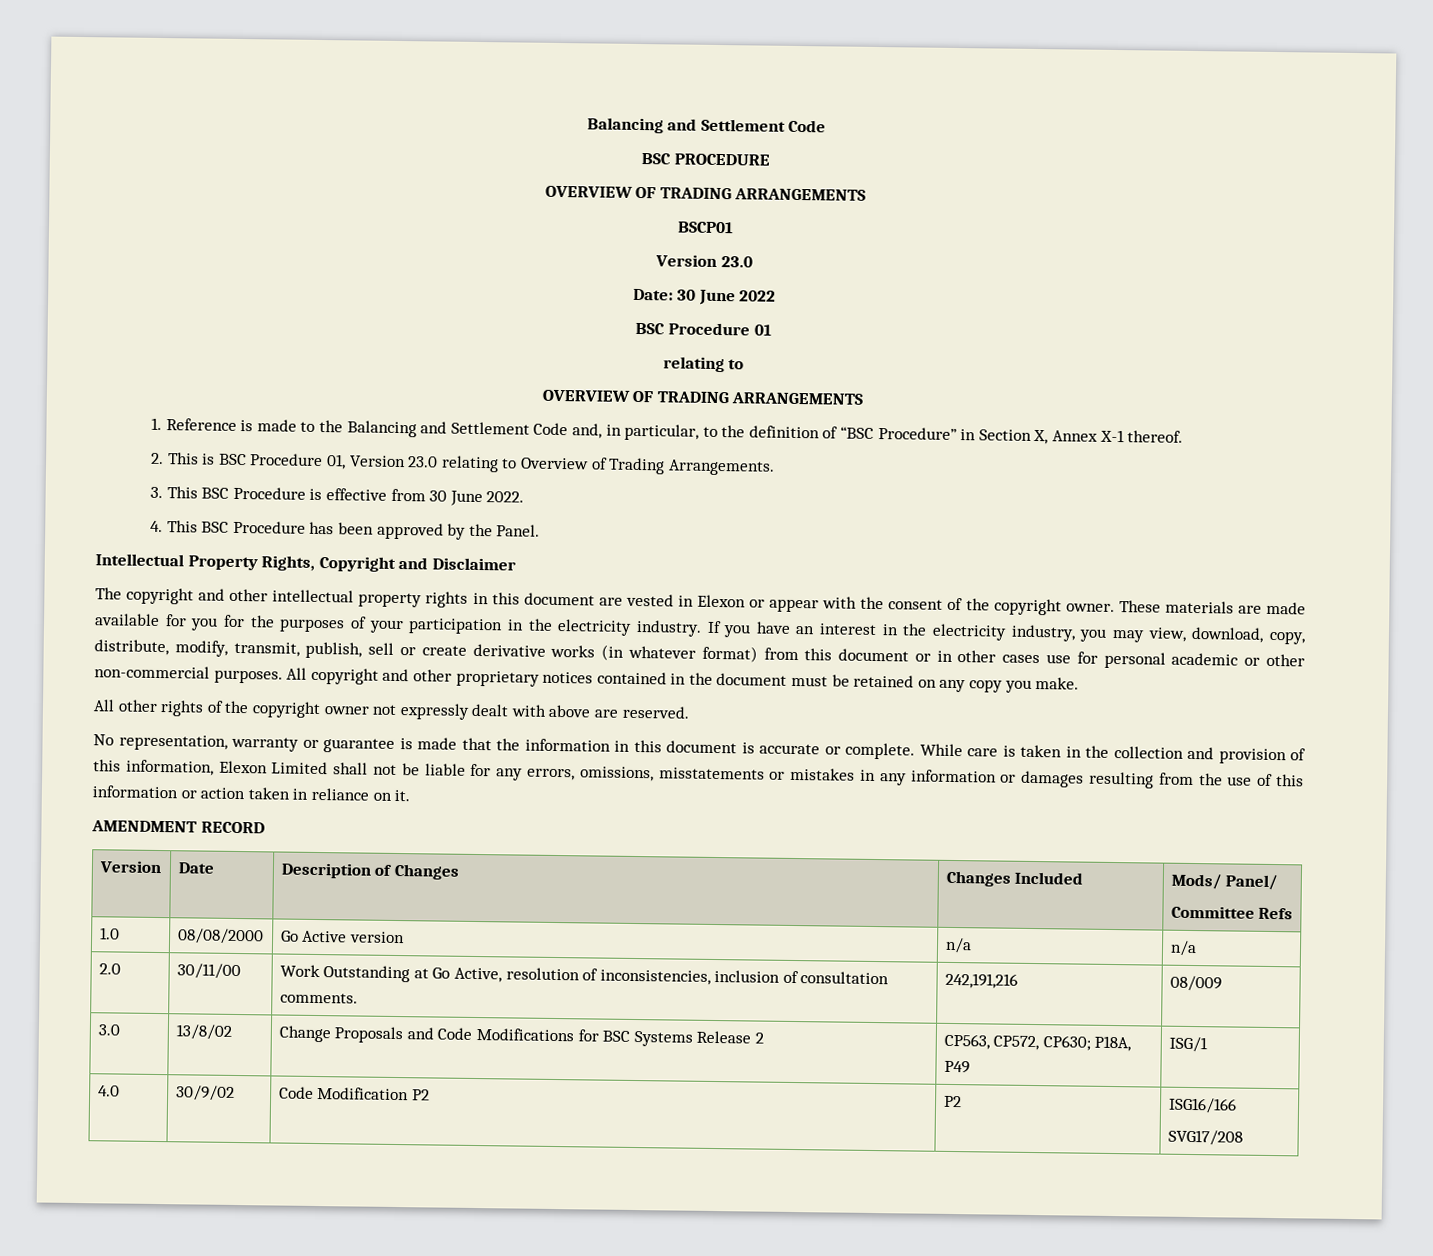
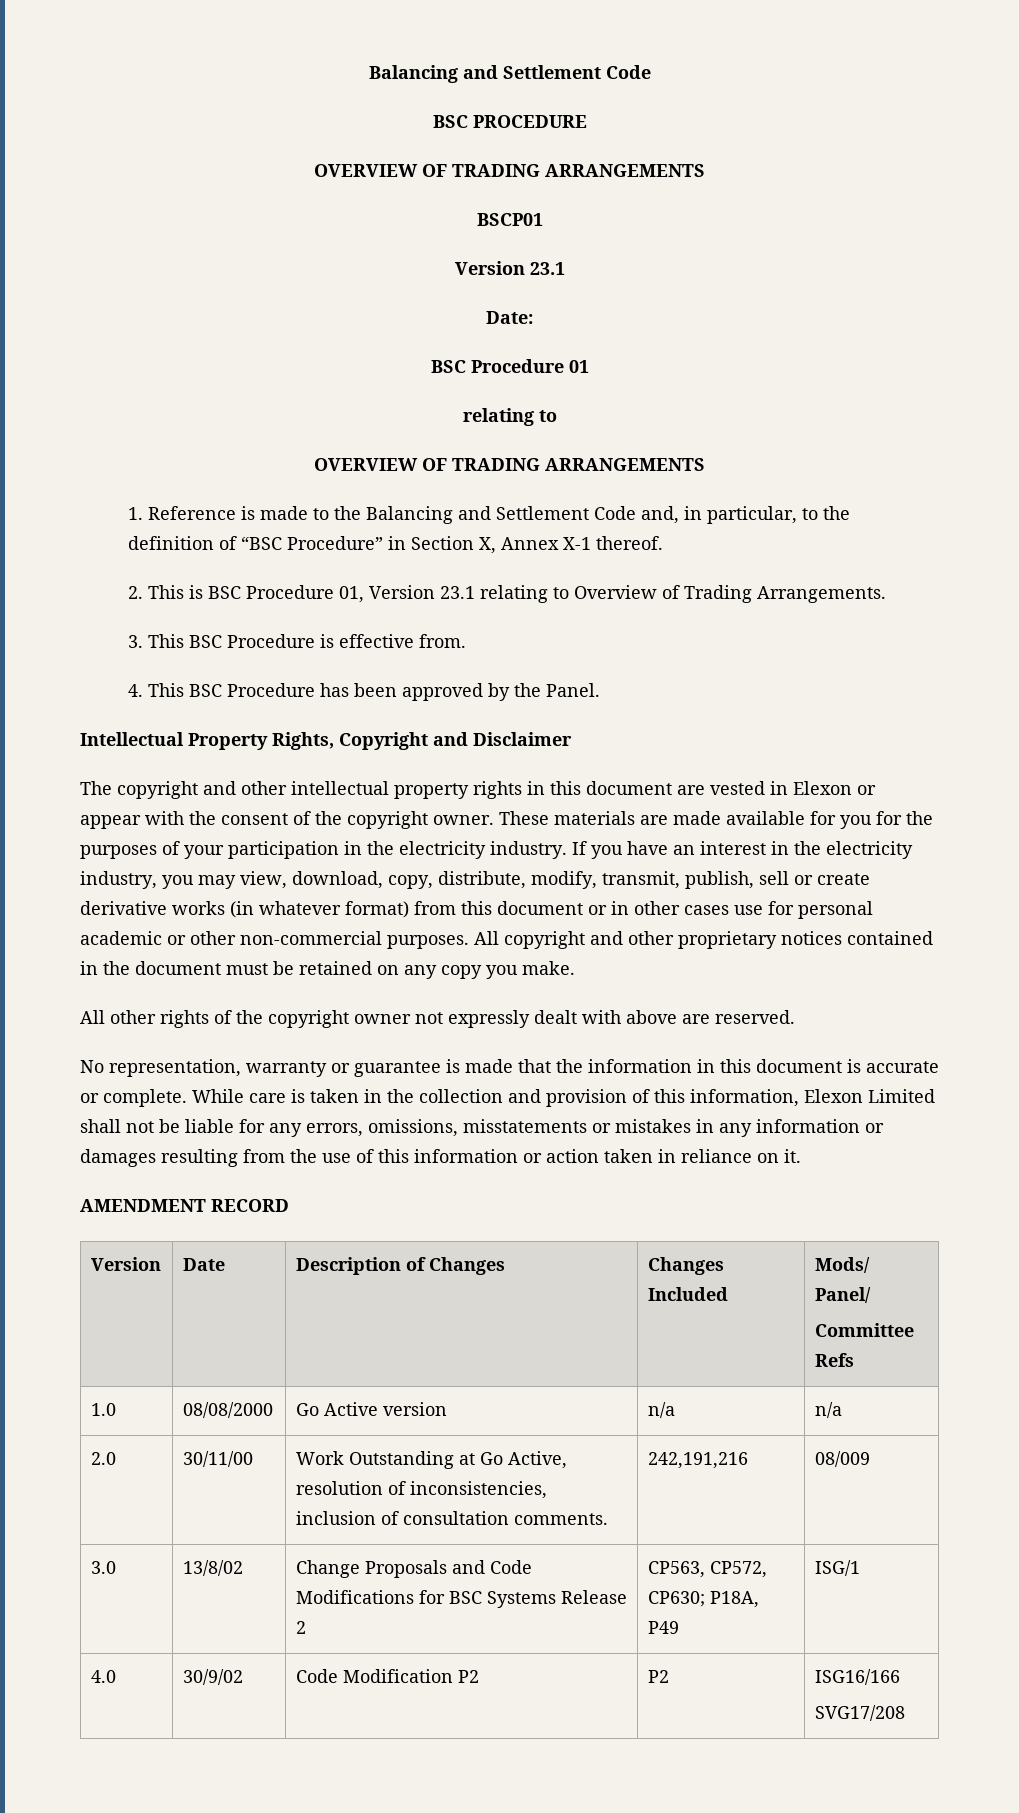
[720,256,753,268] 23.0 -> [529,262,565,275] 23.1
[677,289,777,306] 30 June 2022 -> (533, 317) none
[407,456,439,468] 23.0 -> [440,586,476,599] 23.1
[390,488,525,507] from 30 June 2022. -> [419,634,467,648] from.

